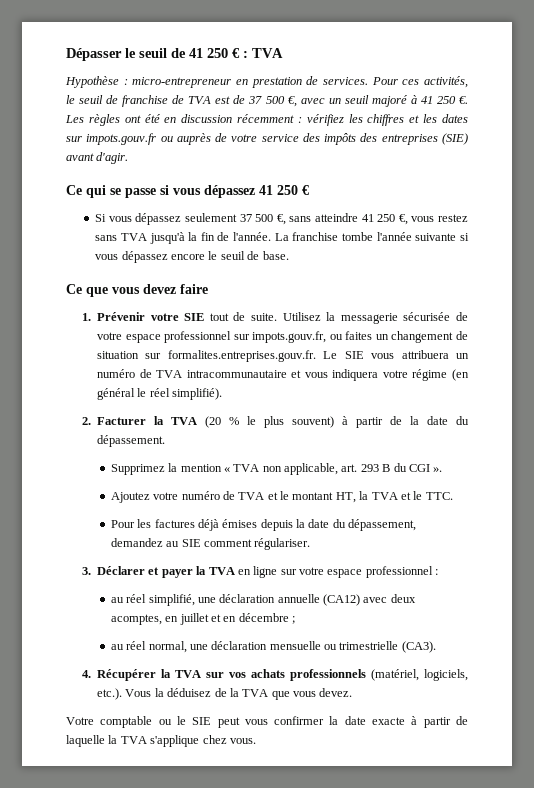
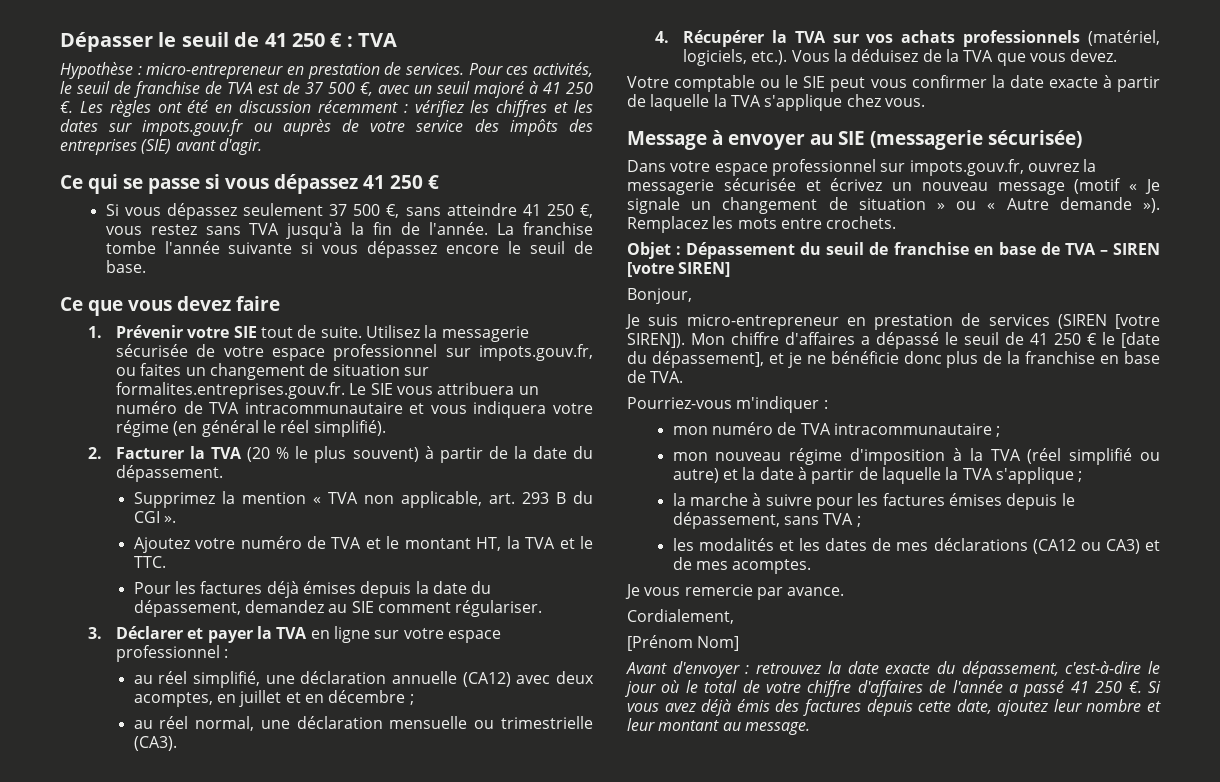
(256, 741) none -> [627,130,1082,150] [627,159,1097,176] [627,178,1160,195] [627,197,1160,214] [627,216,897,233] [627,242,1160,259] [627,262,731,277] [627,288,692,304] [625,313,1160,330] [627,332,1160,349] [627,351,1160,368] [627,370,684,383] [627,396,828,413] [672,422,1001,437] [672,448,1160,465] [672,467,1083,484] [672,493,1075,510] [672,512,861,529] [672,538,1160,554] [672,557,812,574] [625,584,845,600] [627,609,734,624] [627,635,740,651] [626,661,1160,678] [624,680,1161,697] [627,699,1161,716] [627,718,810,735] // Message à envoyer au SIE (messagerie sécurisée) // Dans votre espace professionnel sur impots.gouv.fr, ouvrez la messagerie sécurisée et écrivez un nouveau message (motif « Je signale un changement de situation » ou « Autre demande »). Remplacez les mots entre crochets. // Objet : Dépassement du seuil de franchise en base de TVA – SIREN [votre SIREN] // Bonjour, // Je suis micro-entrepreneur en prestation de services (SIREN [votre SIREN]). Mon chiffre d'affaires a dépassé le seuil de 41 250 € le [date du dépassement], et je ne bénéficie donc plus de la franchise en base de TVA. // Pourriez-vous m'indiquer : // mon numéro de TVA intracommunautaire ; // mon nouveau régime d'imposition à la TVA (réel simplifié ou autre) et la date à partir de laquelle la TVA s'applique ; // la marche à suivre pour les factures émises depuis le dépassement, sans TVA ; // les modalités et les dates de mes déclarations (CA12 ou CA3) et de mes acomptes. // Je vous remercie par avance. // Cordialement, // [Prénom Nom] // Avant d'envoyer : retrouvez la date exacte du dépassement, c'est-à-dire le jour où le total de votre chiffre d'affaires de l'année a passé 41 250 €. Si vous avez déjà émis des factures depuis cette date, ajoutez leur nombre et leur montant au message.

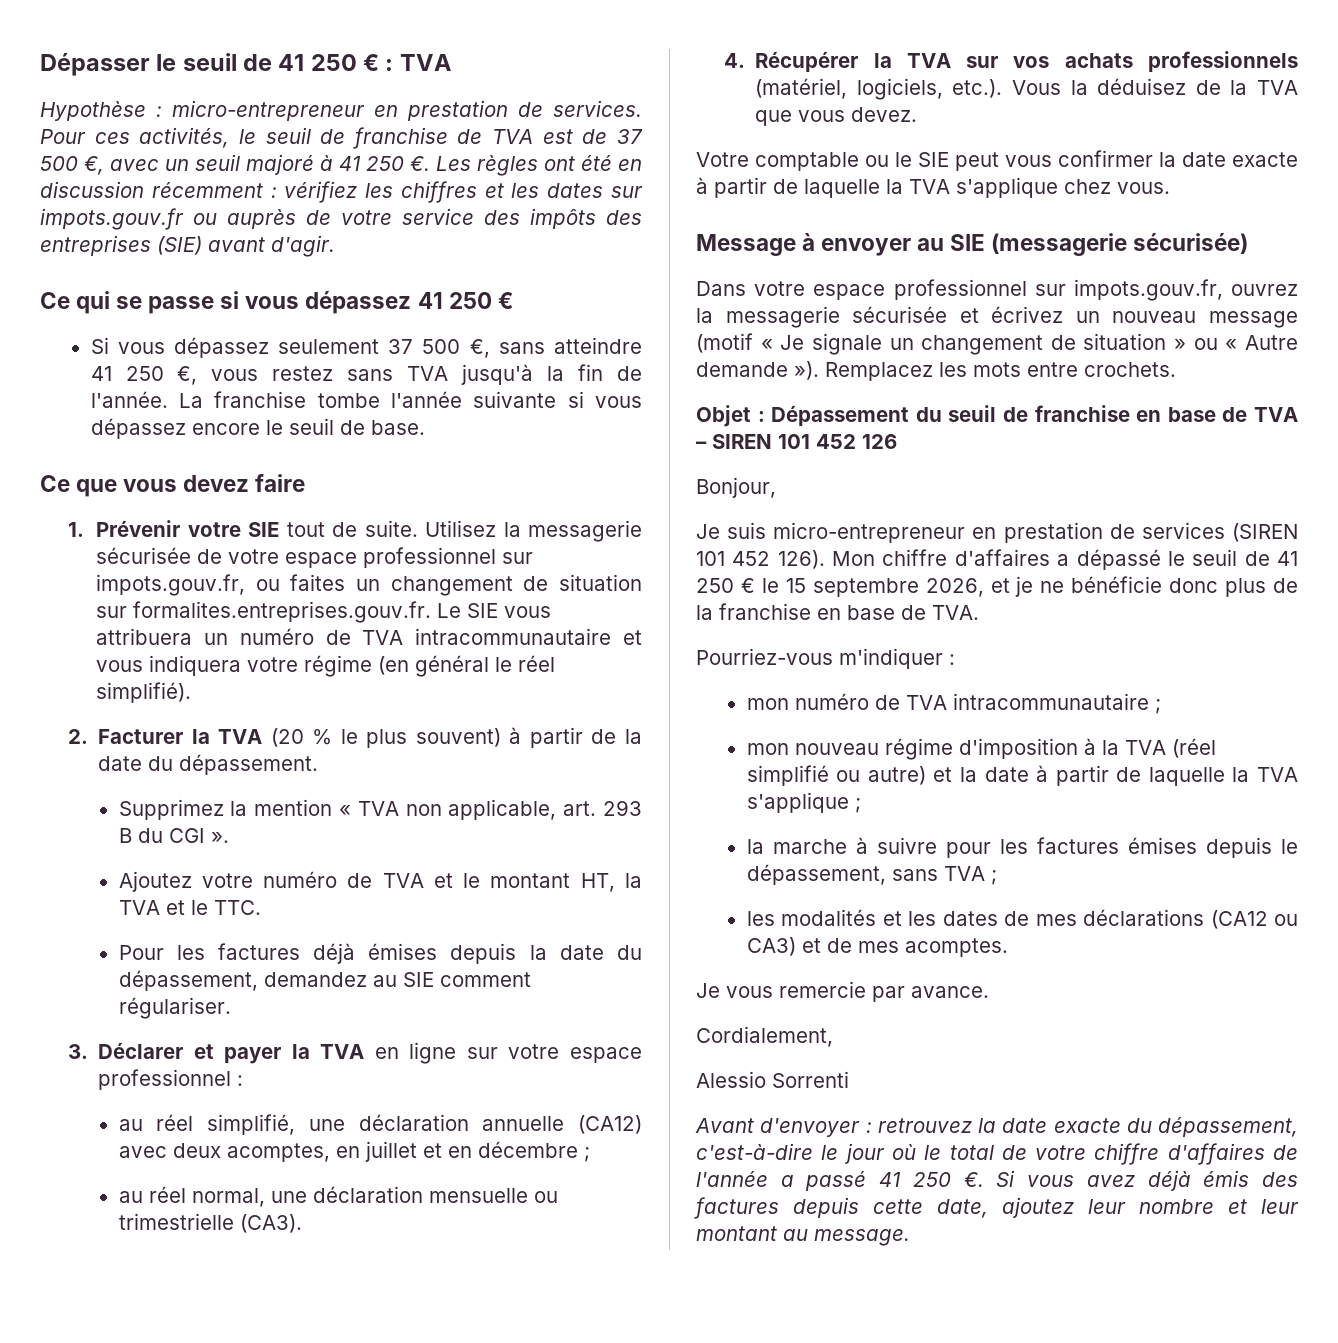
[627,262,731,277] [votre SIREN] -> [778,434,897,449] 101 452 126
[1115,314,1160,329] [627,333,685,348] [votre SIREN]). -> [696,550,825,569] 101 452 126).
[1121,332,1160,348] [627,351,764,368] [date du dépassement], -> [785,578,984,597] 15 septembre 2026,
[627,635,740,651] [Prénom Nom] -> [696,1071,849,1088] Alessio Sorrenti

